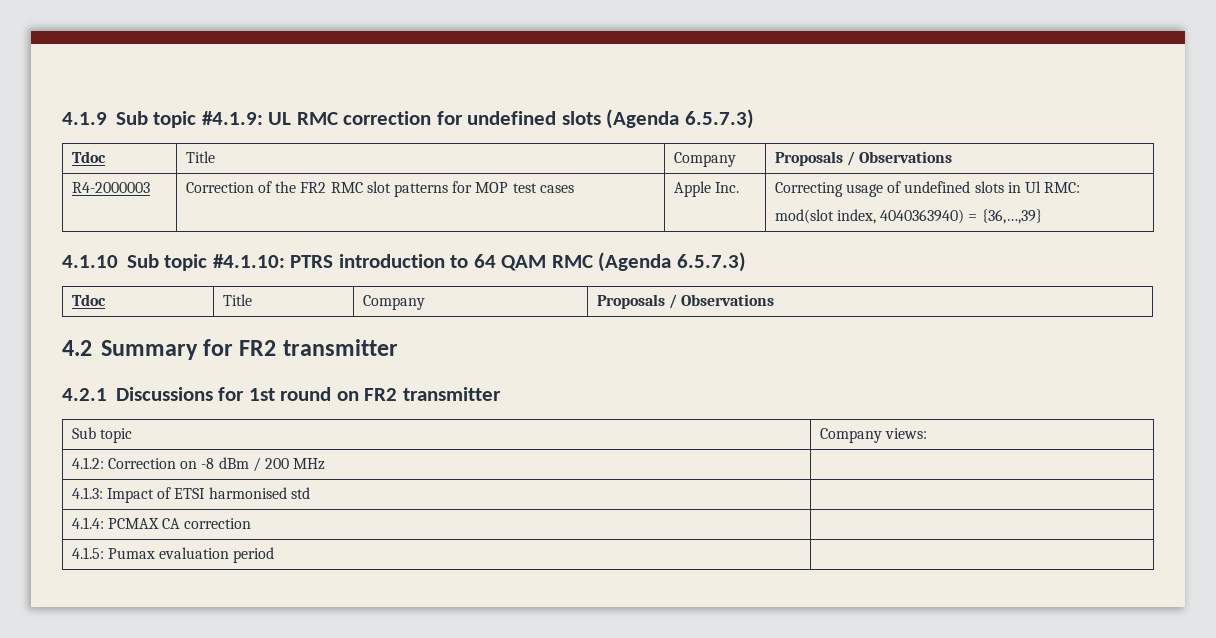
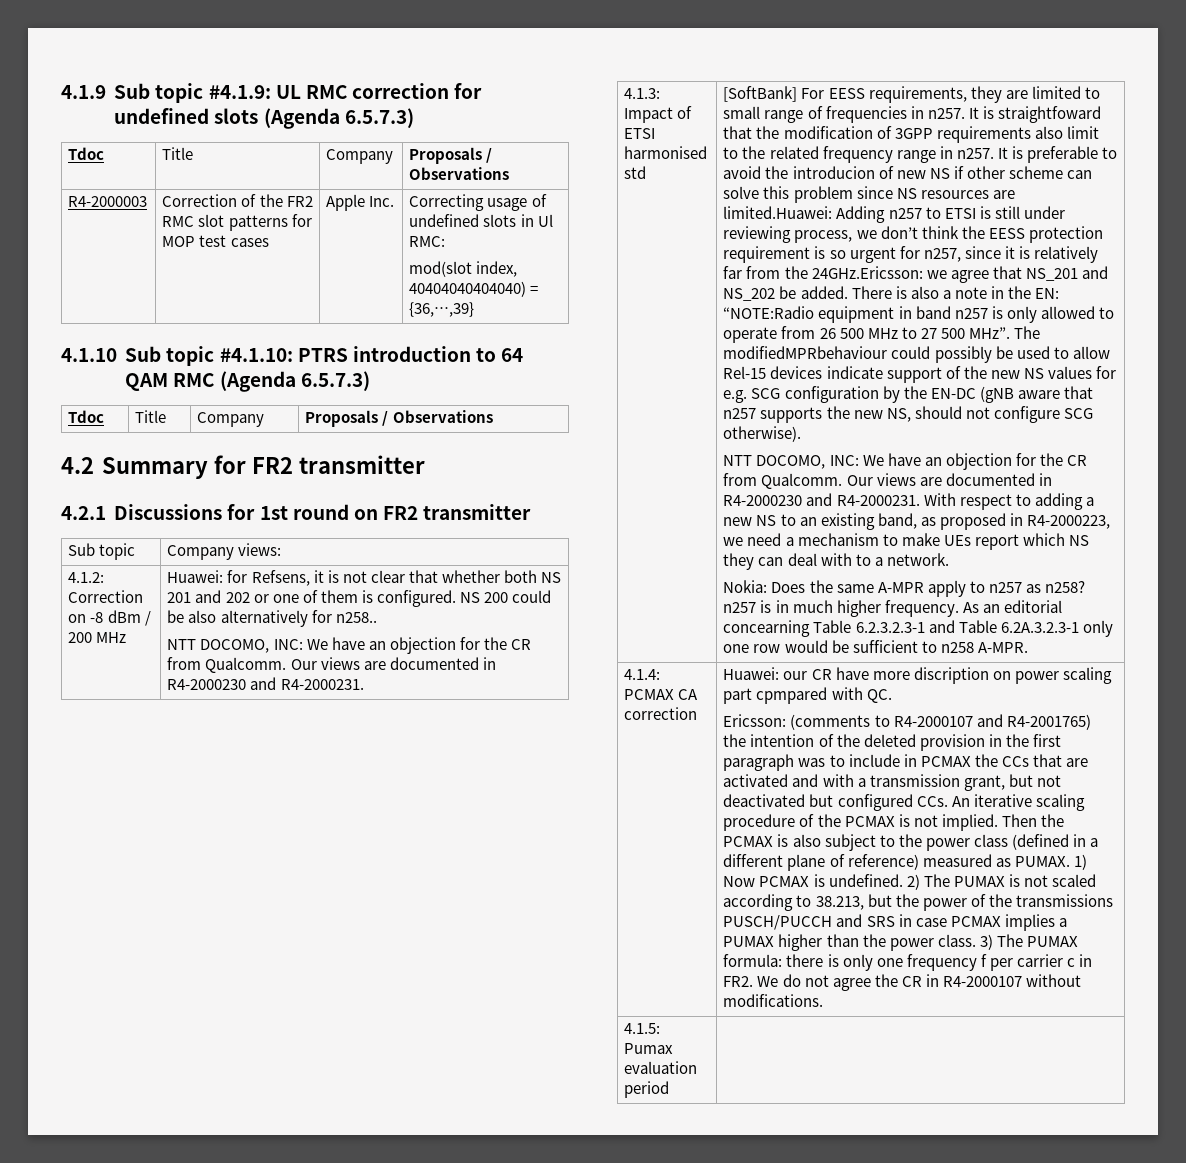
[880,209,965,224] 4040363940) -> [409,281,527,297] 40404040404040)
(326, 464) none -> [167,570,561,586] [167,590,551,607] [167,610,377,627] [167,637,531,654] [167,657,496,673] [167,677,364,690] Huawei: for Refsens, it is not clear that whether both NS 201 and 202 or one of them is configured. NS 200 could be also alternatively for n258.. // NTT DOCOMO, INC: We have an objection for the CR from Qualcomm. Our views are documented in R4-2000230 and R4-2000231.
[71,517,252,529] // 4.1.4: PCMAX CA correction | -> [723,86,1100,103] [723,106,1101,123] [723,126,1099,143] [723,146,1117,163] [723,166,1092,179] [723,186,1015,203] [723,206,1065,223] [723,226,1103,243] [723,246,1098,263] [723,266,1108,283] [723,286,1059,301] [723,306,1114,323] [723,326,1040,343] [723,346,1110,363] [723,366,1116,383] [723,386,1093,403] [723,406,1093,423] [723,426,802,442] [723,453,1087,470] [723,473,1052,489] [723,493,1094,510] [723,513,1110,530] [723,533,1089,550] [723,553,949,570] [723,580,1085,597] [723,600,1062,617] [723,620,1113,637] [723,640,1028,653] [624,669,661,680] [624,689,699,700] [624,707,698,720] [723,667,1112,684] [723,687,892,704] [723,714,1091,730] [723,734,1061,751] [723,754,1088,771] [723,774,1061,791] [723,794,1085,811] [723,814,1064,831] [723,834,1098,851] [723,854,1087,871] [723,874,1096,890] [723,894,1113,911] [723,914,1067,931] [723,934,1078,951] [723,954,1092,971] [723,974,1081,991] [723,994,824,1007] [SoftBank] For EESS requirements, they are limited to small range of frequencies in n257. It is straightfoward that the modification of 3GPP requirements also limit to the related frequency range in n257. It is preferable to avoid the introducion of new NS if other scheme can solve this problem since NS resources are limited.Huawei: Adding n257 to ETSI is still under reviewing process, we don’t think the EESS protection requirement is so urgent for n257, since it is relatively far from the 24GHz.Ericsson: we agree that NS_201 and NS_202 be added. There is also a note in the EN: “NOTE:Radio equipment in band n257 is only allowed to operate from 26 500 MHz to 27 500 MHz”. The modifiedMPRbehaviour could possibly be used to allow Rel-15 devices indicate support of the new NS values for e.g. SCG configuration by the EN-DC (gNB aware that n257 supports the new NS, should not configure SCG otherwise). // NTT DOCOMO, INC: We have an objection for the CR from Qualcomm. Our views are documented in R4-2000230 and R4-2000231. With respect to adding a new NS to an existing band, as proposed in R4-2000223, we need a mechanism to make UEs report which NS they can deal with to a network. // Nokia: Does the same A-MPR apply to n257 as n258? n257 is in much higher frequency. As an editorial concearning Table 6.2.3.2.3-1 and Table 6.2A.3.2.3-1 only one row would be sufficient to n258 A-MPR. // 4.1.4: PCMAX CA correction | Huawei: our CR have more discription on power scaling part cpmpared with QC. // Ericsson: (comments to R4-2000107 and R4-2001765) the intention of the deleted provision in the first paragraph was to include in PCMAX the CCs that are activated and with a transmission grant, but not deactivated but configured CCs. An iterative scaling procedure of the PCMAX is not implied. Then the PCMAX is also subject to the power class (defined in a different plane of reference) measured as PUMAX. 1) Now PCMAX is undefined. 2) The PUMAX is not scaled according to 38.213, but the power of the transmissions PUSCH/PUCCH and SRS in case PCMAX implies a PUMAX higher than the power class. 3) The PUMAX formula: there is only one frequency f per carrier c in FR2. We do not agree the CR in R4-2000107 without modifications.

